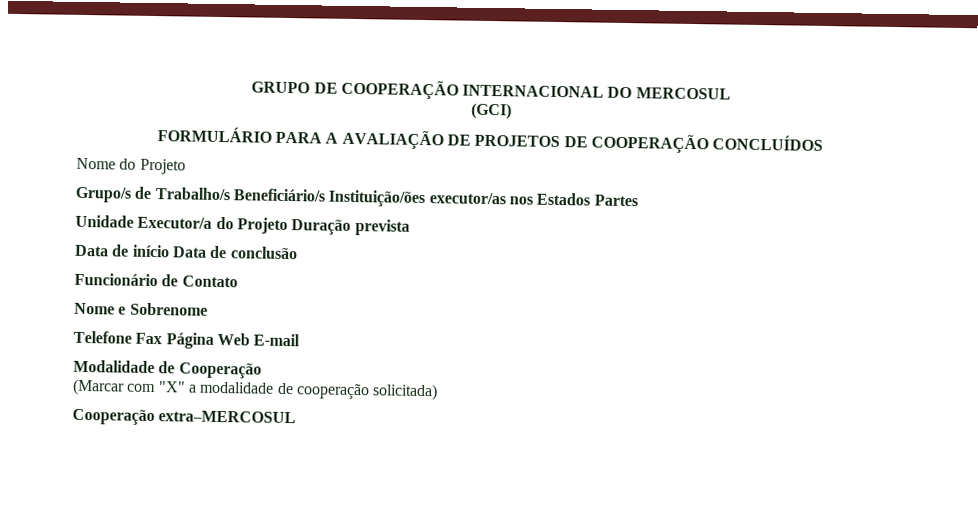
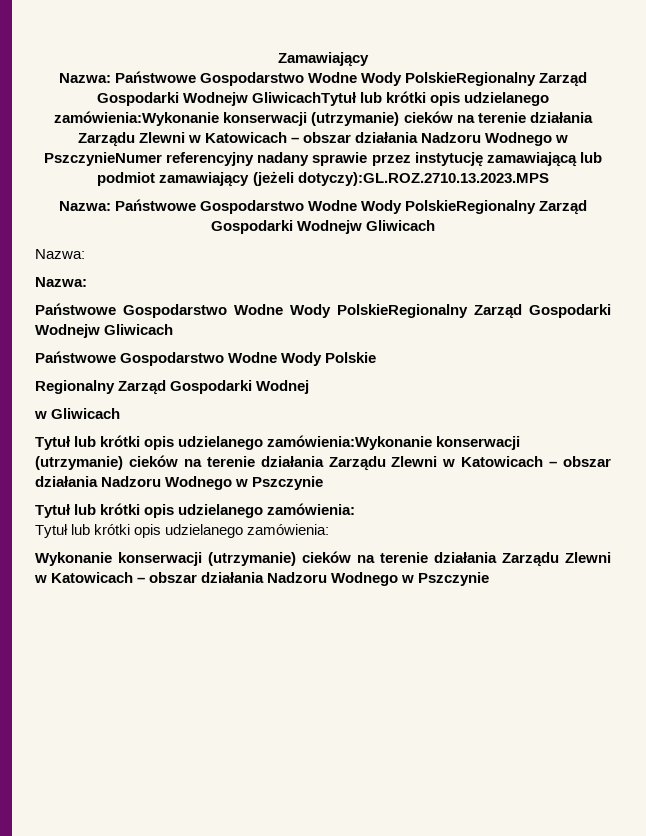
[251,79,731,100] [470,102,512,120] [156,126,824,154] [76,157,186,175] [75,186,638,208] [75,214,410,236] [74,244,298,260] [74,272,238,288] [74,302,208,316] [73,330,301,349] [73,359,262,379] [72,378,439,401] [72,408,297,426] GRUPO DE COOPERAÇÃO INTERNACIONAL DO MERCOSUL // (GCI) // FORMULÁRIO PARA A AVALIAÇÃO DE PROJETOS DE COOPERAÇÃO CONCLUÍDOS // Nome do Projeto // Grupo/s de Trabalho/s Beneficiário/s Instituição/ões executor/as nos Estados Partes // Unidade Executor/a do Projeto Duração prevista // Data de início Data de conclusão // Funcionário de Contato // Nome e Sobrenome // Telefone Fax Página Web E-mail // Modalidade de Cooperação // (Marcar com "X" a modalidade de cooperação solicitada) // Cooperação extra–MERCOSUL -> [278,52,369,67] [58,71,588,87] [96,91,550,106] [54,111,593,126] [77,132,569,147] [44,152,602,167] [97,171,549,187] [58,199,588,215] [210,220,436,234] [35,249,85,259] [35,277,87,287] [35,303,611,319] [35,324,174,338] [35,351,377,366] [35,380,310,395] [34,408,121,419] [35,435,521,450] [35,455,611,471] [35,476,324,490] [35,503,356,518] [35,524,330,538] [35,551,611,567] [34,572,490,586] Zamawiający // Nazwa: Państwowe Gospodarstwo Wodne Wody PolskieRegionalny Zarząd Gospodarki Wodnejw GliwicachTytuł lub krótki opis udzielanego zamówienia:Wykonanie konserwacji (utrzymanie) cieków na terenie działania Zarządu Zlewni w Katowicach – obszar działania Nadzoru Wodnego w PszczynieNumer referencyjny nadany sprawie przez instytucję zamawiającą lub podmiot zamawiający (jeżeli dotyczy):GL.ROZ.2710.13.2023.MPS // Nazwa: Państwowe Gospodarstwo Wodne Wody PolskieRegionalny Zarząd Gospodarki Wodnejw Gliwicach // Nazwa: // Nazwa: // Państwowe Gospodarstwo Wodne Wody PolskieRegionalny Zarząd Gospodarki Wodnejw Gliwicach // Państwowe Gospodarstwo Wodne Wody Polskie // Regionalny Zarząd Gospodarki Wodnej // w Gliwicach // Tytuł lub krótki opis udzielanego zamówienia:Wykonanie konserwacji (utrzymanie) cieków na terenie działania Zarządu Zlewni w Katowicach – obszar działania Nadzoru Wodnego w Pszczynie // Tytuł lub krótki opis udzielanego zamówienia: // Tytuł lub krótki opis udzielanego zamówienia: // Wykonanie konserwacji (utrzymanie) cieków na terenie działania Zarządu Zlewni w Katowicach – obszar działania Nadzoru Wodnego w Pszczynie

